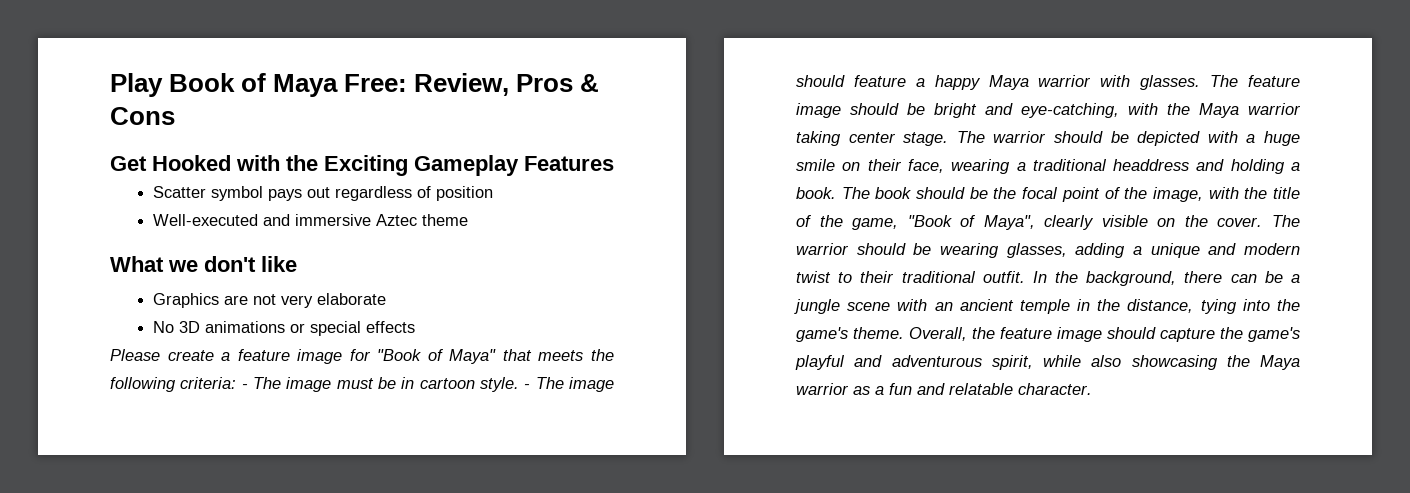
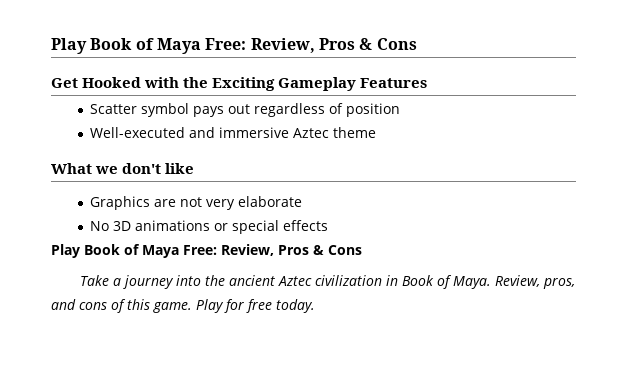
[110,349,614,364] [110,377,614,392] [796,75,1300,90] [796,103,1301,118] [796,131,1300,146] [796,159,1300,174] [796,187,1300,202] [796,215,1300,230] [796,243,1300,258] [796,271,1300,286] [794,299,1300,314] [796,327,1300,342] [795,355,1300,370] [796,383,1092,395] Please create a feature image for "Book of Maya" that meets the following criteria: - The image must be in cartoon style. - The image should feature a happy Maya warrior with glasses. The feature image should be bright and eye-catching, with the Maya warrior taking center stage. The warrior should be depicted with a huge smile on their face, wearing a traditional headdress and holding a book. The book should be the focal point of the image, with the title of the game, "Book of Maya", clearly visible on the cover. The warrior should be wearing glasses, adding a unique and modern twist to their traditional outfit. In the background, there can be a jungle scene with an ancient temple in the distance, tying into the game's theme. Overall, the feature image should capture the game's playful and adventurous spirit, while also showcasing the Maya warrior as a fun and relatable character. -> [51,244,362,258] [79,275,575,289] [51,299,315,313] Play Book of Maya Free: Review, Pros & Cons // Take a journey into the ancient Aztec civilization in Book of Maya. Review, pros, and cons of this game. Play for free today.

